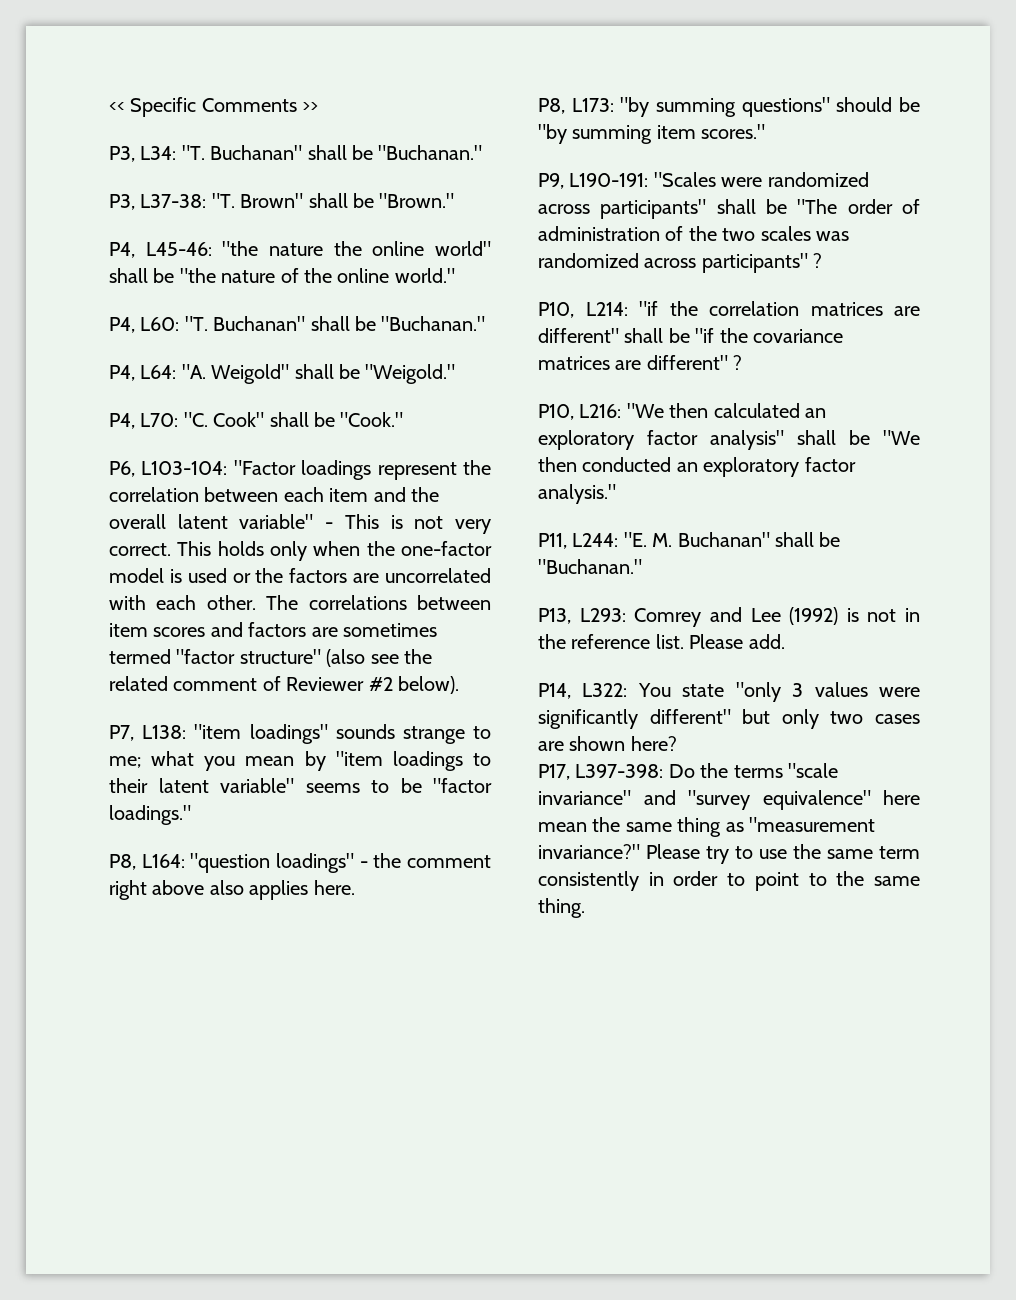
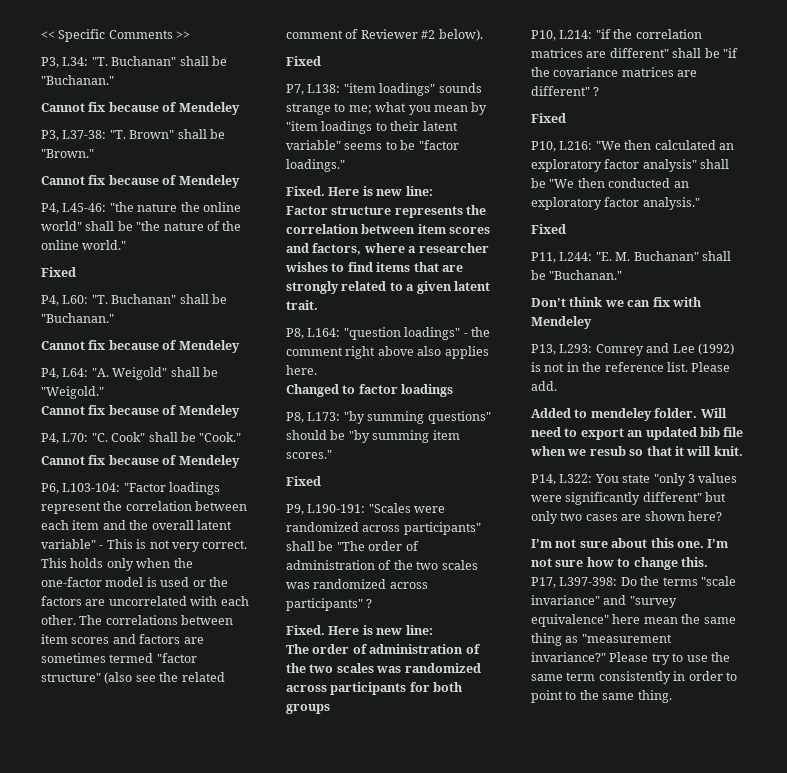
(483, 152) none -> [41,102,240,115] // Cannot fix because of Mendeley
(455, 200) none -> [41,175,240,188] // Cannot fix because of Mendeley
(455, 275) none -> [41,267,76,277] // Fixed
(486, 323) none -> [41,340,240,353] // Cannot fix because of Mendeley
(456, 374) none -> [41,405,240,418] // Cannot fix because of Mendeley
(404, 419) none -> [41,455,240,468] // Cannot fix because of Mendeley
(459, 685) none -> [286,56,321,66] // Fixed
(191, 815) none -> [286,186,433,196] [286,205,487,218] [286,224,491,234] [286,243,489,255] [285,262,463,272] [286,281,490,294] [286,300,318,310] // Fixed. Here is new line: // Factor structure represents the correlation between item scores and factors, where a researcher wishes to find items that are strongly related to a given latent trait.
(355, 887) none -> [286,384,454,397] // Changed to factor loadings
(766, 131) none -> [286,476,321,486] // Fixed
(823, 260) none -> [286,625,433,635] [286,644,481,654] [286,663,481,673] [286,682,464,695] [286,704,330,714] // Fixed. Here is new line: // The order of administration of the two scales was randomized across participants for both groups
(743, 362) none -> [531,113,566,123] // Fixed
(616, 494) none -> [531,224,566,234] // Fixed
(642, 566) none -> [531,297,702,307] [531,316,592,329] // Don’t think we can fix with Mendeley
(785, 641) none -> [531,408,727,421] [531,427,744,440] [530,446,743,456] // Added to mendeley folder. Will need to export an updated bib file when we resub so that it will knit.
(677, 743) none -> [531,538,729,548] [531,557,708,570] // I’m not sure about this one. I’m not sure how to change this.

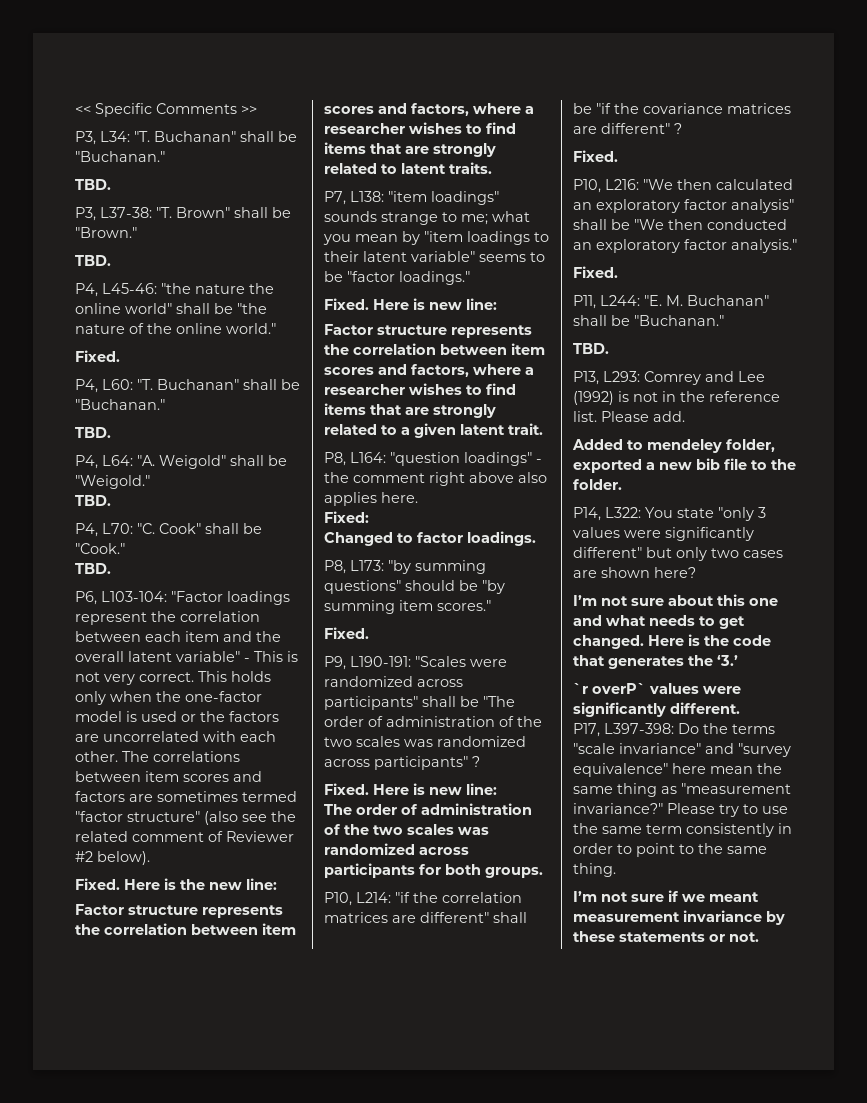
[41,102,240,115] Cannot fix because of Mendeley -> [75,179,111,190] TBD.
[41,175,240,188] Cannot fix because of Mendeley -> [75,255,111,266] TBD.
[41,267,76,277] Fixed -> [75,350,120,362] Fixed.
[41,340,240,353] Cannot fix because of Mendeley -> [75,427,111,438] TBD.
[41,405,240,418] Cannot fix because of Mendeley -> [75,495,111,506] TBD.
[41,455,240,468] Cannot fix because of Mendeley -> [75,563,111,574] TBD.
[286,56,321,66] Fixed -> [75,878,277,890] [75,904,283,918] [75,923,296,935] [324,103,534,116] [324,122,516,134] [324,142,496,157] [324,162,492,174] Fixed. Here is the new line: // Factor structure represents the correlation between item scores and factors, where a researcher wishes to find items that are strongly related to latent traits.
(317, 370) none -> [324,511,369,523] // Fixed:
[401,384,454,397] loadings -> [467,531,536,546] loadings.
[286,476,321,486] Fixed -> [324,627,369,639] Fixed.
[286,704,330,714] groups -> [485,867,543,878] groups.
[531,113,566,123] Fixed -> [573,150,618,162] Fixed.
[531,224,566,234] Fixed -> [573,266,618,278] Fixed.
[531,297,702,307] [531,316,592,329] Don’t think we can fix with Mendeley -> [573,343,609,354] TBD.
[654,408,727,418] [531,427,744,440] [530,446,743,456] folder. Will need to export an updated bib file when we resub so that it will knit. -> [726,439,775,452] [573,458,796,473] [573,479,622,490] folder, exported a new bib file to the folder.
[676,539,729,548] [531,557,708,570] one. I’m not sure how to change this. -> [749,598,778,606] [573,615,745,629] [573,634,771,649] [573,655,738,669] [573,683,741,694] [573,702,740,717] one and what needs to get changed. Here is the code that generates the ‘3.’ // `r overP` values were significantly different.
(672, 696) none -> [573,890,759,902] [573,910,785,925] [573,931,759,942] // I’m not sure if we meant measurement invariance by these statements or not.

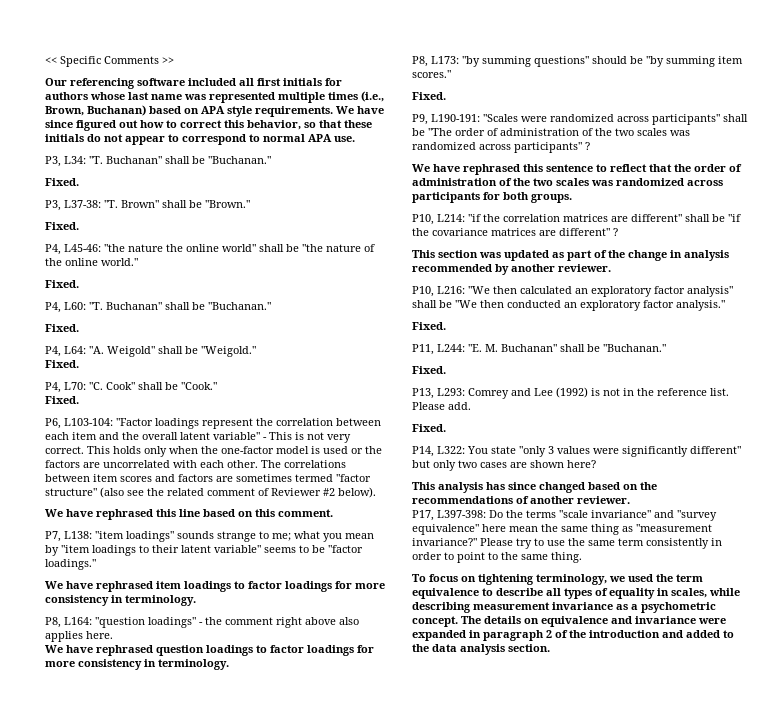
(257, 109) none -> [45,78,342,89] [45,91,384,103] [45,105,384,117] [45,120,372,131] [45,134,355,145] // Our referencing software included all first initials for authors whose last name was represented multiple times (i.e., Brown, Buchanan) based on APA style requirements. We have since figured out how to correct this behavior, so that these initials do not appear to correspond to normal APA use.
[75,179,111,190] TBD. -> [45,178,79,186] Fixed.
[75,255,111,266] TBD. -> [45,222,79,230] Fixed.
[75,427,111,438] TBD. -> [45,324,79,332] Fixed.
[75,495,111,506] TBD. -> [45,360,79,368] Fixed.
[75,563,111,574] TBD. -> [45,396,79,404] Fixed.
[75,878,277,890] [75,904,283,918] [75,923,296,935] [324,103,534,116] [324,122,516,134] [324,142,496,157] [324,162,492,174] Fixed. Here is the new line: // Factor structure represents the correlation between item scores and factors, where a researcher wishes to find items that are strongly related to latent traits. -> [45,509,333,520] We have rephrased this line based on this comment.
[324,298,497,310] [324,324,532,338] [324,343,545,355] [324,364,534,377] [324,383,516,395] [324,403,496,418] [324,423,543,438] Fixed. Here is new line: // Factor structure represents the correlation between item scores and factors, where a researcher wishes to find items that are strongly related to a given latent trait. -> [45,581,385,592] [45,595,196,606] We have rephrased item loadings to factor loadings for more consistency in terminology.
[324,511,369,523] [324,531,536,546] Fixed: // Changed to factor loadings. -> [45,645,374,656] [45,659,229,670] We have rephrased question loadings to factor loadings for more consistency in terminology.
[324,783,497,795] [324,804,352,815] Fixed. Here is new line: // The -> [412,164,691,175] We have rephrased this sentence to reflect that the
[573,150,618,162] Fixed. -> [412,250,729,261] [412,264,611,275] This section was updated as part of the change in analysis recommended by another reviewer.
[573,343,609,354] TBD. -> [412,366,446,374] Fixed.
[572,439,775,453] [573,458,796,473] [573,479,622,490] Added to mendeley folder, exported a new bib file to the folder. -> [412,424,446,432] Fixed.
[573,594,778,606] [573,615,745,629] [573,634,771,649] [573,655,738,669] [573,683,741,694] [573,702,740,717] I’m not sure about this one and what needs to get changed. Here is the code that generates the ‘3.’ // `r overP` values were significantly different. -> [412,482,657,493] [412,496,630,504] This analysis has since changed based on the recommendations of another reviewer.
[573,890,759,902] [573,910,785,925] [573,931,759,942] I’m not sure if we meant measurement invariance by these statements or not. -> [412,574,703,585] [412,588,740,599] [412,602,716,613] [412,616,726,627] [412,630,734,641] [412,644,550,655] To focus on tightening terminology, we used the term equivalence to describe all types of equality in scales, while describing measurement invariance as a psychometric concept. The details on equivalence and invariance were expanded in paragraph 2 of the introduction and added to the data analysis section.

